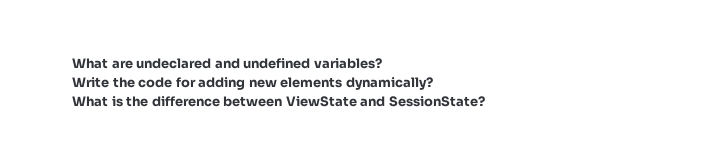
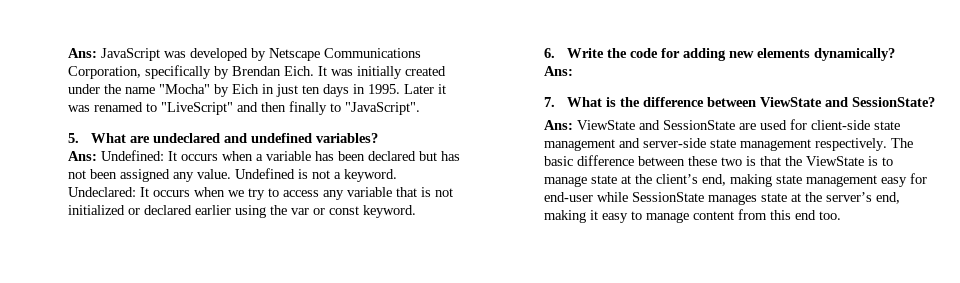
(72, 63) none -> [68,48,422,61] [68,65,447,79] [68,84,447,97] [68,101,421,115] [68,133,80,143] Ans: JavaScript was developed by Netscape Communications Corporation, specifically by Brendan Eich. It was initially created under the name "Mocha" by Eich in just ten days in 1995. Later it was renamed to "LiveScript" and then finally to "JavaScript". // 5.
(382, 63) none -> [68,150,461,161] [68,168,398,182] [68,187,454,200] [68,205,417,218] [544,48,556,58] Ans: Undefined: It occurs when a variable has been declared but has not been assigned any value. Undefined is not a keyword. Undeclared: It occurs when we try to access any variable that is not initialized or declared earlier using the var or const keyword. // 6.
(433, 83) none -> [544,66,574,76] [544,97,556,107] Ans: // 7.
(485, 101) none -> [544,119,901,130] [544,138,914,151] [544,155,894,166] [544,173,928,187] [544,192,901,205] [544,209,842,223] // Ans: ViewState and SessionState are used for client-side state management and server-side state management respectively. The basic difference between these two is that the ViewState is to manage state at the client’s end, making state management easy for end-user while SessionState manages state at the server’s end, making it easy to manage content from this end too.

